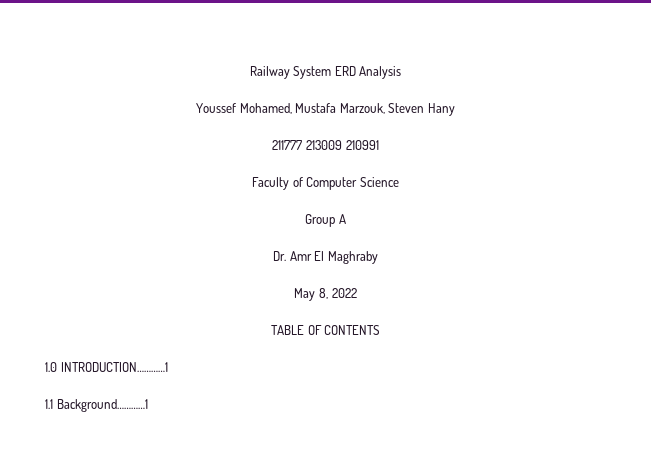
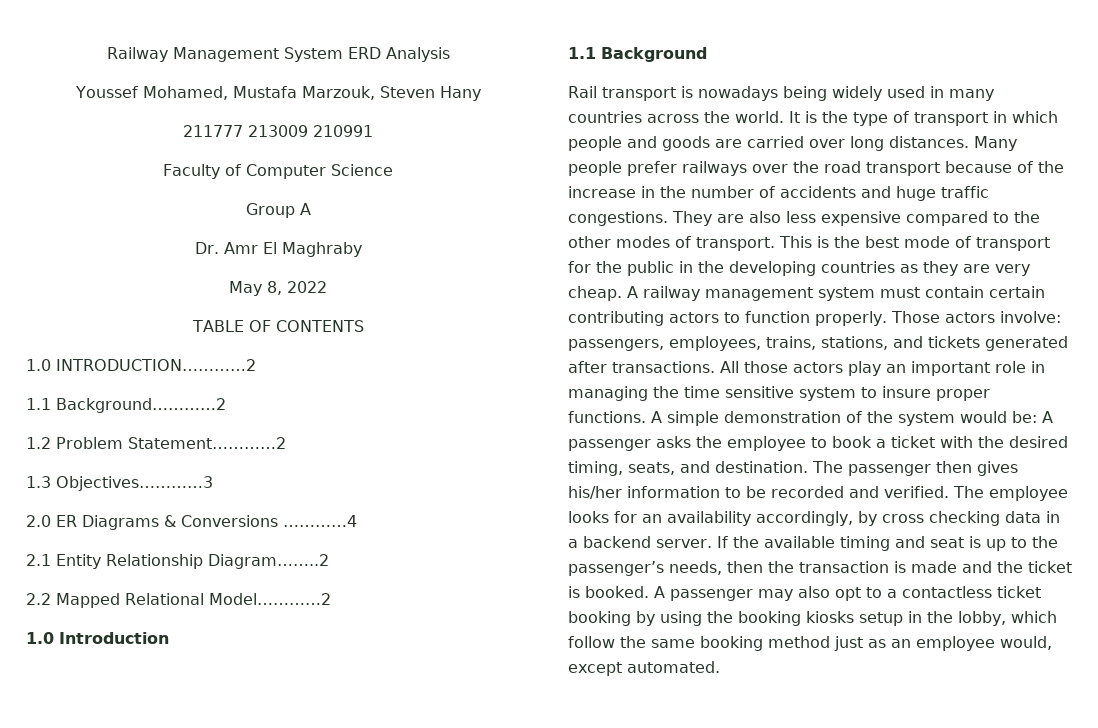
(290, 72) none -> [172,47,279,62] Management
[60,362,168,372] [45,399,148,412] INTRODUCTION…………1 // 1.1 Background…………1 -> [56,359,256,371] [26,398,226,413] [26,437,286,449] [26,476,213,491] [26,515,357,530] [26,554,329,569] [26,593,331,608] [26,632,169,644] [568,47,707,62] [568,86,994,101] [568,111,1058,126] [568,136,1017,151] [568,161,1064,176] [568,186,989,201] [568,211,1040,226] [568,236,1050,251] [568,261,1030,276] [568,286,1045,301] [568,311,1061,326] [568,336,1068,351] [568,361,1045,376] [568,386,990,401] [568,411,1053,426] [568,436,1068,451] [568,461,1018,476] [568,486,1068,501] [568,511,1060,526] [568,536,1058,551] [568,561,1072,576] [568,586,1041,601] [568,611,1057,626] [568,636,1052,651] [568,661,720,676] INTRODUCTION…………2 // 1.1 Background…………2 // 1.2 Problem Statement…………2 // 1.3 Objectives…………3 // 2.0 ER Diagrams & Conversions …………4 // 2.1 Entity Relationship Diagram……..2 // 2.2 Mapped Relational Model…………2 // 1.0 Introduction // 1.1 Background // Rail transport is nowadays being widely used in many countries across the world. It is the type of transport in which people and goods are carried over long distances. Many people prefer railways over the road transport because of the increase in the number of accidents and huge traffic congestions. They are also less expensive compared to the other modes of transport. This is the best mode of transport for the public in the developing countries as they are very cheap. A railway management system must contain certain contributing actors to function properly. Those actors involve: passengers, employees, trains, stations, and tickets generated after transactions. All those actors play an important role in managing the time sensitive system to insure proper functions. A simple demonstration of the system would be: A passenger asks the employee to book a ticket with the desired timing, seats, and destination. The passenger then gives his/her information to be recorded and verified. The employee looks for an availability accordingly, by cross checking data in a backend server. If the available timing and seat is up to the passenger’s needs, then the transaction is made and the ticket is booked. A passenger may also opt to a contactless ticket booking by using the booking kiosks setup in the lobby, which follow the same booking method just as an employee would, except automated.

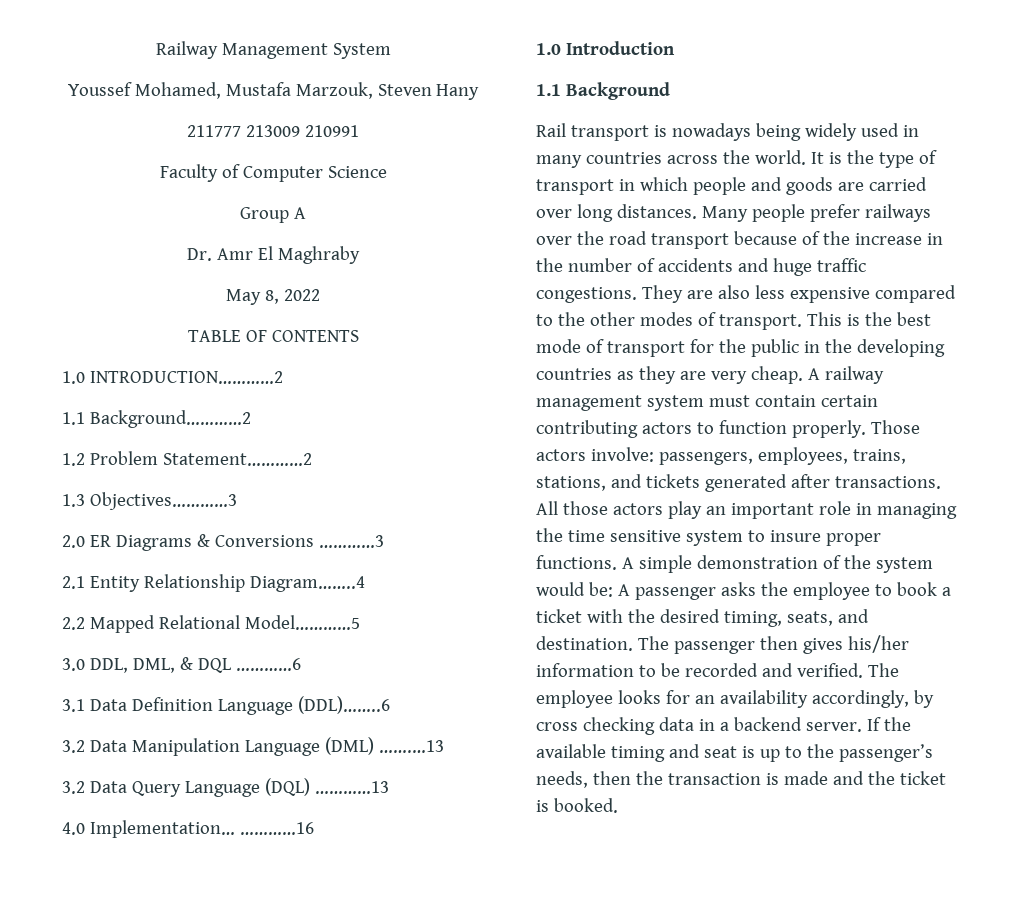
[347,47,450,62] ERD Analysis -> (391, 51) none
[283,515,357,527] …………4 -> [318,535,384,548] …………3
[208,554,329,569] Diagram……..2 -> [249,576,365,592] Diagram……..4
[209,593,331,605] Model…………2 -> [244,615,360,630] [62,657,301,673] [62,696,390,715] [62,737,444,756] [62,778,389,797] [62,820,314,838] Model…………5 // 3.0 DDL, DML, & DQL …………6 // 3.1 Data Definition Language (DDL)……..6 // 3.2 Data Manipulation Language (DML) …….…13 // 3.2 Data Query Language (DQL) …………13 // 4.0 Implementation… …………16
[654,586,1041,601] [568,611,1057,626] [568,636,1052,651] [568,661,720,676] A passenger may also opt to a contactless ticket booking by using the booking kiosks setup in the lobby, which follow the same booking method just as an employee would, except automated. -> (618, 805) none

